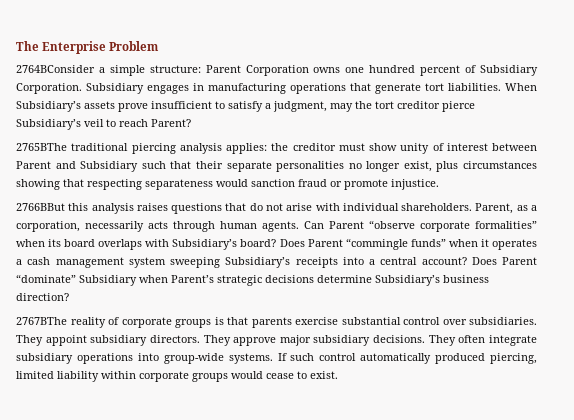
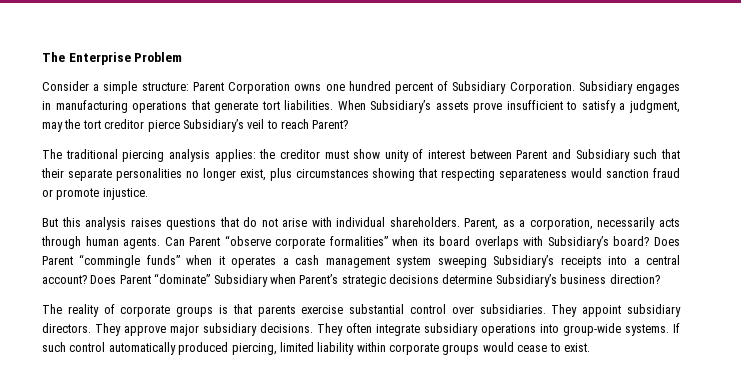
[16,65,95,73] 2764BConsider -> [42,81,89,91] Consider
[16,143,67,151] 2765BThe -> [42,149,62,159] The
[16,203,65,211] 2766BBut -> [42,218,58,227] But
[16,317,67,325] 2767BThe -> [42,304,62,314] The

